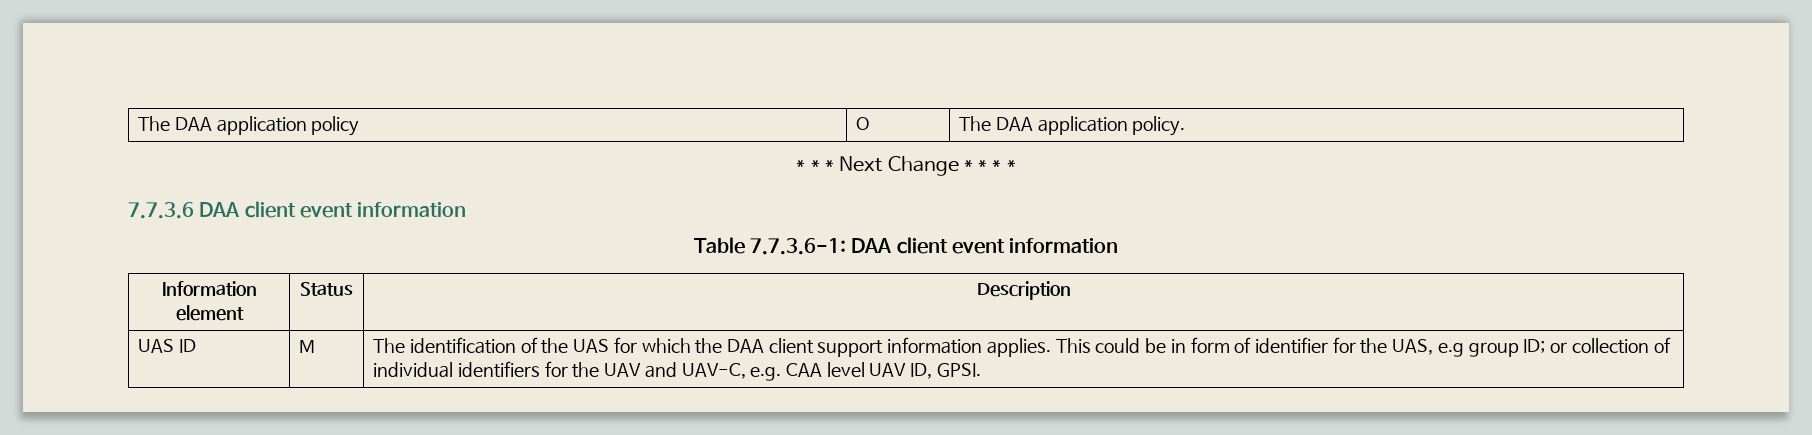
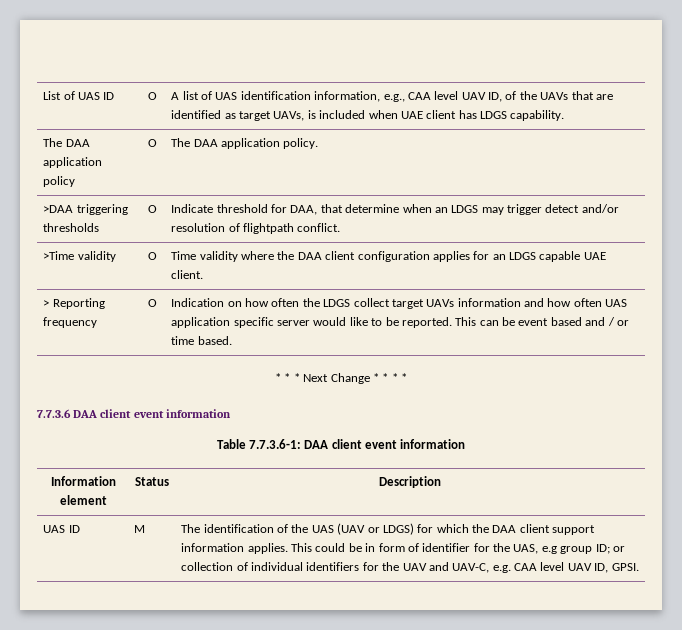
(138, 123) none -> [43,91,115,100] [148,92,158,100] [171,91,613,102] [171,110,565,121] List of UAS ID | O | A list of UAS identification information, e.g., CAA level UAV ID, of the UAVs that are identified as target UAVs, is included when UAE client has LDGS capability. //
(1186, 126) none -> [43,204,128,215] [43,223,100,232] [148,205,158,213] [171,204,619,215] [171,223,341,234] [43,251,116,262] [148,252,158,260] [171,251,606,262] [171,270,204,279] [43,298,105,309] [43,317,98,328] [148,299,158,307] [171,298,628,309] [171,317,629,328] [171,336,232,345] // >DAA triggering thresholds | O | Indicate threshold for DAA, that determine when an LDGS may trigger detect and/or resolution of flightpath conflict. // >Time validity | O | Time validity where the DAA client configuration applies for an LDGS capable UAE client. // > Reporting frequency | O | Indication on how often the LDGS collect target UAVs information and how often UAS application specific server would like to be reported. This can be event based and / or time based.
(610, 346) none -> [337,523,414,535] (UAV or LDGS)

